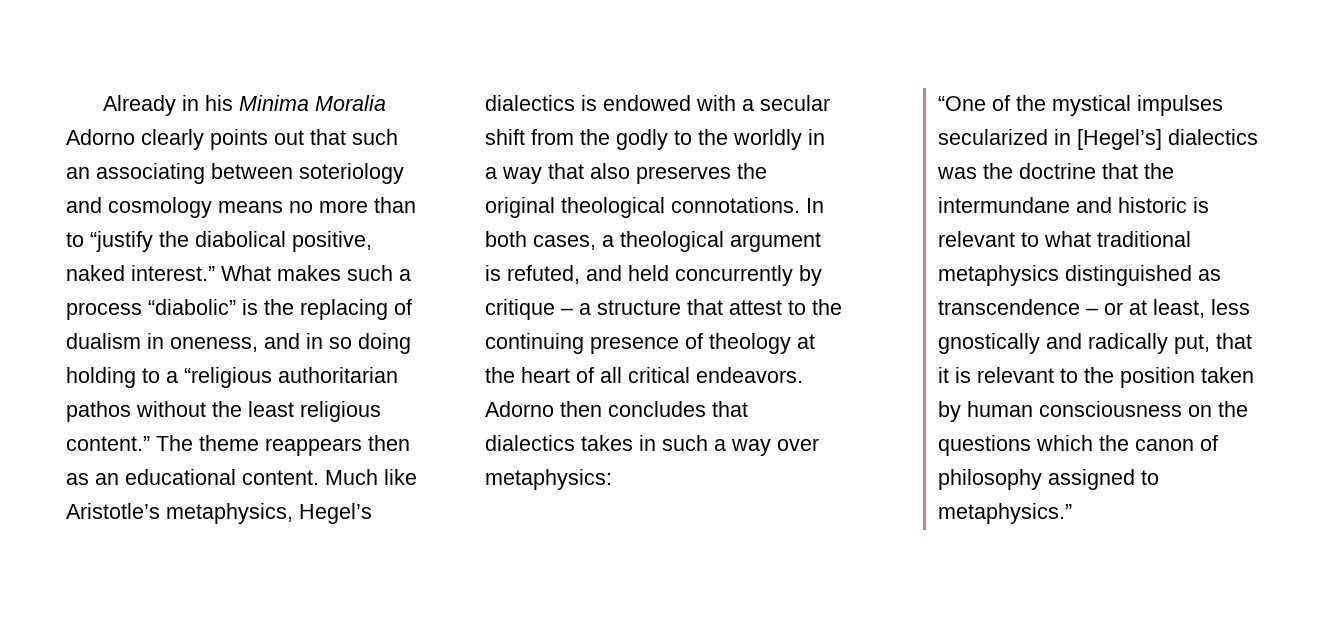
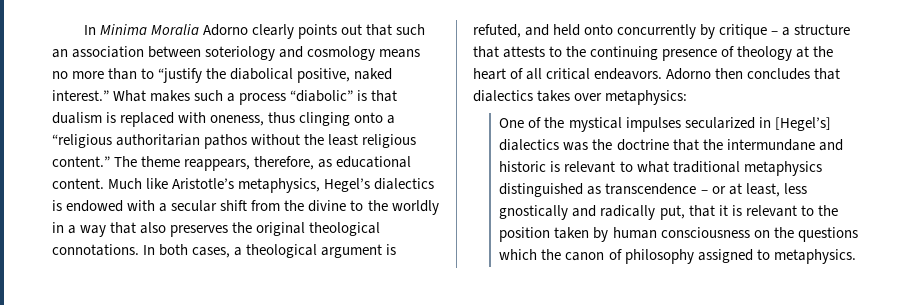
[102,95,233,116] Already in his -> [83,25,96,35] In
[96,163,205,184] associating -> [72,46,145,58] association
[264,299,412,320] [66,333,411,354] [66,367,160,388] the replacing of dualism in oneness, and in so doing holding to -> [371,90,398,102] [52,112,384,127] that dualism is replaced with oneness, thus clinging onto
[265,435,410,456] [66,473,119,485] reappears then as an -> [184,156,333,171] reappears, therefore, as
[616,129,668,150] godly -> [308,200,347,212] divine
(669, 273) none -> [584,24,614,35] onto
[729,300,782,315] attest -> [503,46,546,58] attests
[639,435,771,456] in such a way -> (571, 96) none
[938,96,987,111] “One -> [499,118,525,128] One
[938,503,1073,524] metaphysics.” -> [773,249,856,264] metaphysics.

